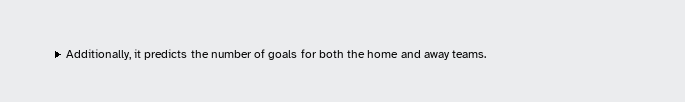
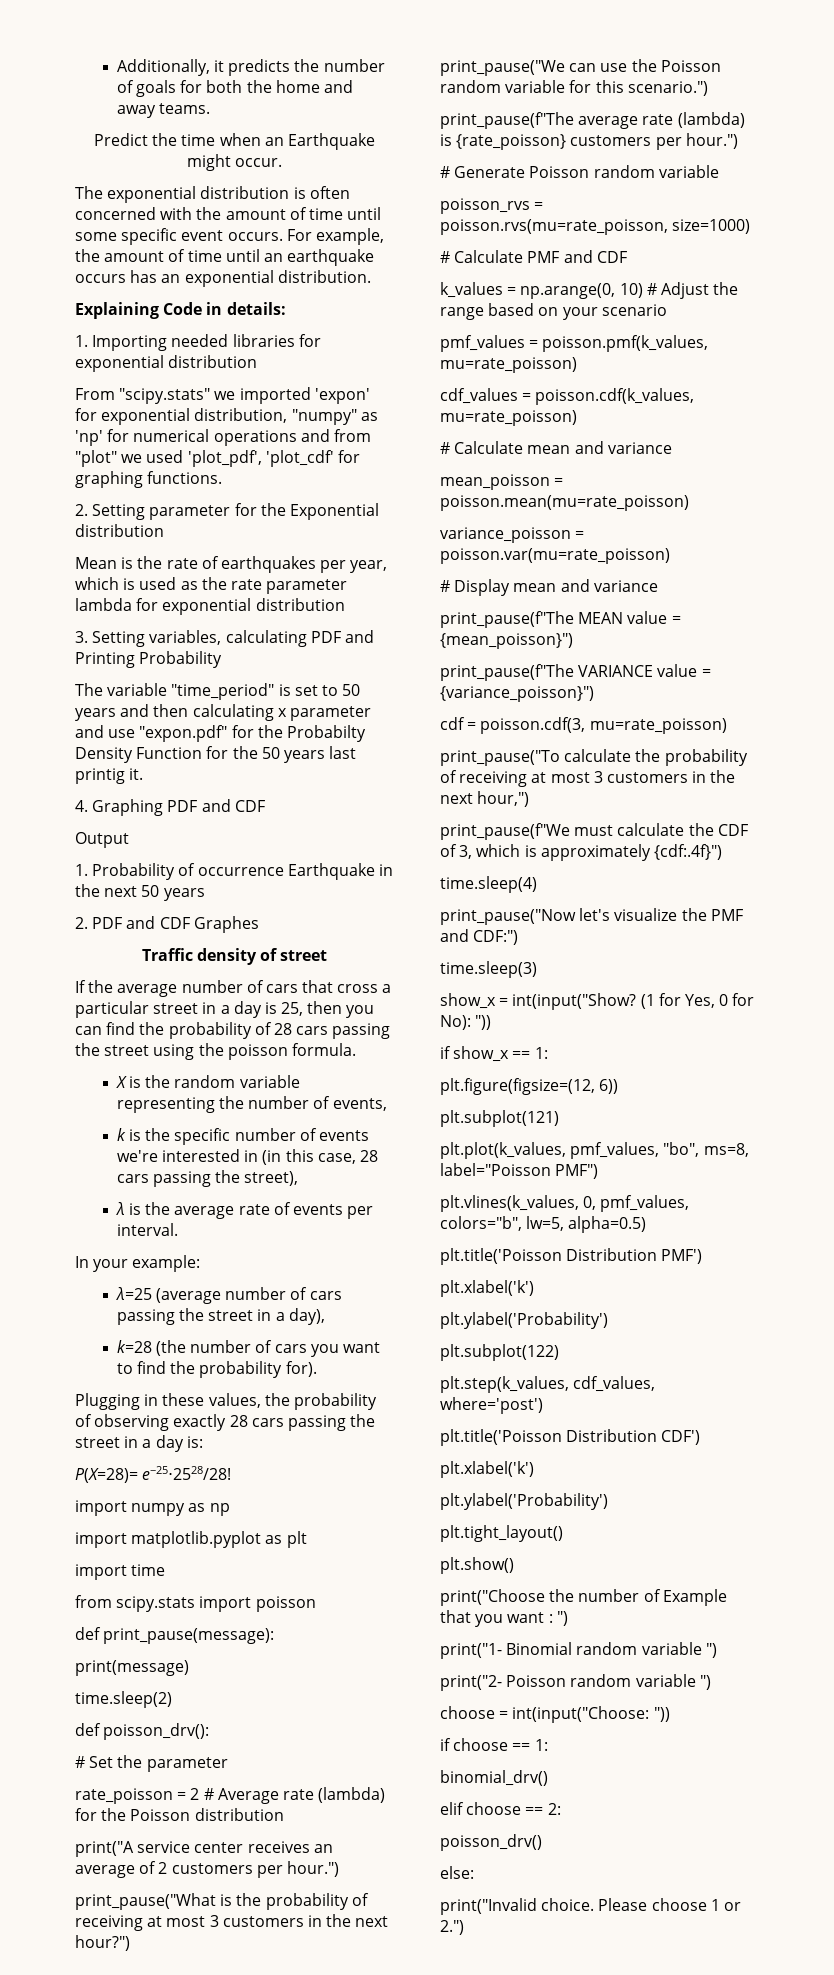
(487, 54) none -> [94,133,375,150] [186,154,283,171] [75,186,350,203] [75,207,382,220] [75,228,384,245] [75,249,375,266] [75,270,371,287] [75,302,286,319] [75,334,321,351] [75,355,258,372] [75,387,370,404] [75,408,378,425] [75,429,371,446] [75,450,360,467] [75,471,223,488] [75,503,379,520] [75,524,164,537] [75,556,388,573] [75,577,348,594] [75,598,345,615] [75,630,374,647] [75,651,223,668] [75,683,361,700] [75,704,371,721] [75,725,366,742] [75,746,357,763] [75,768,144,784] [75,799,265,816] [75,832,129,848] [75,863,393,880] [75,884,205,901] [75,916,259,933] [141,948,328,965] [75,980,392,997] [75,1001,375,1018] [75,1022,391,1039] [75,1043,356,1060] [115,1075,300,1088] [116,1096,387,1113] [116,1128,369,1145] [116,1149,378,1165] [116,1170,299,1187] [115,1202,374,1219] [116,1223,178,1236] [75,1255,201,1272] [115,1287,342,1304] [116,1308,325,1325] [116,1340,380,1357] [116,1361,317,1378] [75,1393,377,1410] [75,1414,376,1431] [75,1435,203,1452] [75,1466,232,1483] [75,1500,230,1516] [75,1531,307,1548] [75,1564,166,1580] [75,1595,316,1612] [75,1627,275,1644] [75,1660,189,1676] [75,1691,172,1708] [75,1723,210,1740] [75,1755,228,1772] [75,1787,386,1804] [75,1808,284,1821] [75,1841,333,1857] [75,1861,339,1878] [75,1893,369,1910] [75,1914,389,1931] [75,1935,130,1951] [440,59,721,76] [440,80,708,96] [440,112,745,129] [440,133,738,150] [440,165,719,178] [440,198,544,214] [440,219,751,235] [440,250,627,263] [440,282,739,299] [440,303,667,320] [440,335,709,352] [440,357,577,373] [440,388,695,405] [440,410,577,426] [440,441,672,454] [440,474,564,490] [440,495,689,511] [440,527,585,543] [440,548,670,564] [440,579,658,596] [440,611,681,628] [440,633,573,649] [440,664,711,681] [440,686,594,702] [440,717,727,734] [440,749,748,766] [440,770,736,787] [440,791,530,807] [440,823,748,840] [440,844,722,861] [440,876,537,893] [440,908,743,925] [440,929,519,945] [440,961,537,978] [440,993,755,1010] [440,1015,492,1030] [440,1046,548,1062] [440,1078,619,1095] [440,1110,559,1127] [440,1142,749,1159] [440,1163,599,1179] [440,1195,690,1212] [440,1216,647,1233] [440,1248,703,1265] [440,1280,534,1297] [440,1312,608,1329] [440,1344,559,1361] [440,1376,656,1393] [440,1397,543,1414] [440,1429,701,1446] [440,1461,534,1478] [440,1493,608,1510] [440,1525,563,1542] [440,1557,514,1574] [440,1589,727,1606] [440,1610,568,1627] [440,1642,717,1659] [440,1674,711,1691] [440,1706,670,1723] [440,1738,548,1751] [440,1770,548,1786] [440,1802,561,1815] [440,1834,542,1851] [440,1866,474,1879] [440,1898,741,1915] [440,1920,464,1935] // Predict the time when an Earthquake might occur. // The exponential distribution is often concerned with the amount of time until some specific event occurs. For example, the amount of time until an earthquake occurs has an exponential distribution. // Explaining Code in details: // 1. Importing needed libraries for exponential distribution // From "scipy.stats" we imported 'expon' for exponential distribution, "numpy" as 'np' for numerical operations and from "plot" we used 'plot_pdf', 'plot_cdf' for graphing functions. // 2. Setting parameter for the Exponential distribution // Mean is the rate of earthquakes per year, which is used as the rate parameter lambda for exponential distribution // 3. Setting variables, calculating PDF and Printing Probability // The variable "time_period" is set to 50 years and then calculating x parameter and use "expon.pdf" for the Probabilty Density Function for the 50 years last printig it. // 4. Graphing PDF and CDF // Output // 1. Probability of occurrence Earthquake in the next 50 years // 2. PDF and CDF Graphes // Traffic density of street // If the average number of cars that cross a particular street in a day is 25, then you can find the probability of 28 cars passing the street using the poisson formula. // X is the random variable representing the number of events, // k is the specific number of events we're interested in (in this case, 28 cars passing the street), // λ is the average rate of events per interval. // In your example: // λ=25 (average number of cars passing the street in a day), // k=28 (the number of cars you want to find the probability for). // Plugging in these values, the probability of observing exactly 28 cars passing the street in a day is: // P(X=28)= e−25⋅2528/28! // import numpy as np // import matplotlib.pyplot as plt // import time // from scipy.stats import poisson // def print_pause(message): // print(message) // time.sleep(2) // def poisson_drv(): // # Set the parameter // rate_poisson = 2 # Average rate (lambda) for the Poisson distribution // print("A service center receives an average of 2 customers per hour.") // print_pause("What is the probability of receiving at most 3 customers in the next hour?") // print_pause("We can use the Poisson random variable for this scenario.") // print_pause(f"The average rate (lambda) is {rate_poisson} customers per hour.") // # Generate Poisson random variable // poisson_rvs = poisson.rvs(mu=rate_poisson, size=1000) // # Calculate PMF and CDF // k_values = np.arange(0, 10) # Adjust the range based on your scenario // pmf_values = poisson.pmf(k_values, mu=rate_poisson) // cdf_values = poisson.cdf(k_values, mu=rate_poisson) // # Calculate mean and variance // mean_poisson = poisson.mean(mu=rate_poisson) // variance_poisson = poisson.var(mu=rate_poisson) // # Display mean and variance // print_pause(f"The MEAN value = {mean_poisson}") // print_pause(f"The VARIANCE value = {variance_poisson}") // cdf = poisson.cdf(3, mu=rate_poisson) // print_pause("To calculate the probability of receiving at most 3 customers in the next hour,") // print_pause(f"We must calculate the CDF of 3, which is approximately {cdf:.4f}") // time.sleep(4) // print_pause("Now let's visualize the PMF and CDF:") // time.sleep(3) // show_x = int(input("Show? (1 for Yes, 0 for No): ")) // if show_x == 1: // plt.figure(figsize=(12, 6)) // plt.subplot(121) // plt.plot(k_values, pmf_values, "bo", ms=8, label="Poisson PMF") // plt.vlines(k_values, 0, pmf_values, colors="b", lw=5, alpha=0.5) // plt.title('Poisson Distribution PMF') // plt.xlabel('k') // plt.ylabel('Probability') // plt.subplot(122) // plt.step(k_values, cdf_values, where='post') // plt.title('Poisson Distribution CDF') // plt.xlabel('k') // plt.ylabel('Probability') // plt.tight_layout() // plt.show() // print("Choose the number of Example that you want : ") // print("1- Binomial random variable ") // print("2- Poisson random variable ") // choose = int(input("Choose: ")) // if choose == 1: // binomial_drv() // elif choose == 2: // poisson_drv() // else: // print("Invalid choice. Please choose 1 or 2.")

